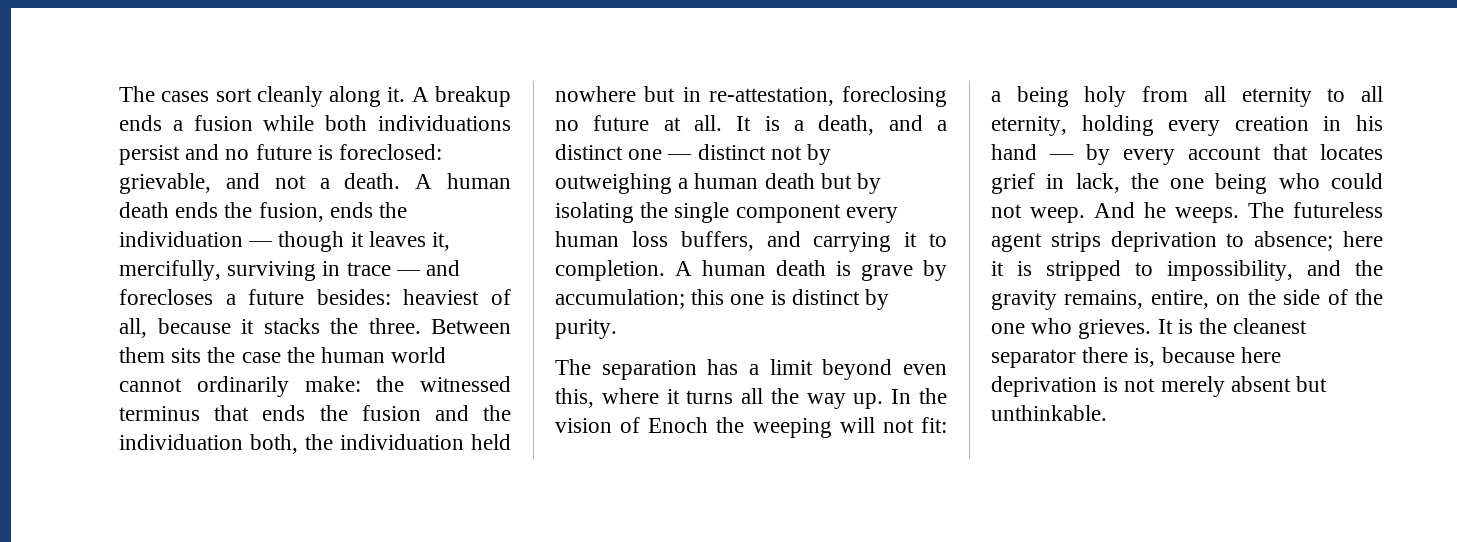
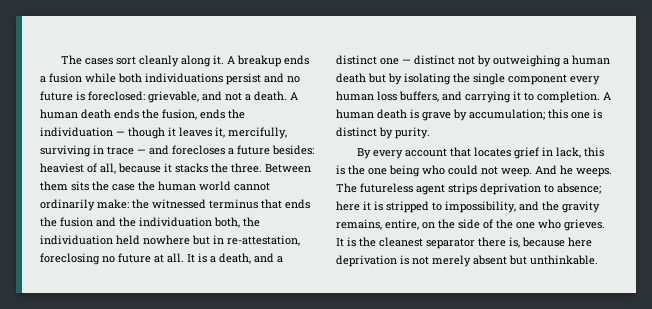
[555,359,947,380] [555,388,947,409] [555,417,947,438] [991,86,1383,107] [991,115,1383,136] [991,144,1110,165] The separation has a limit beyond even this, where it turns all the way up. In the vision of Enoch the weeping will not fit: a being holy from all eternity to all eternity, holding every creation in his hand — by -> [356,148,371,159] By
(1120, 183) none -> [583,147,604,157] [336,165,345,175] this is

